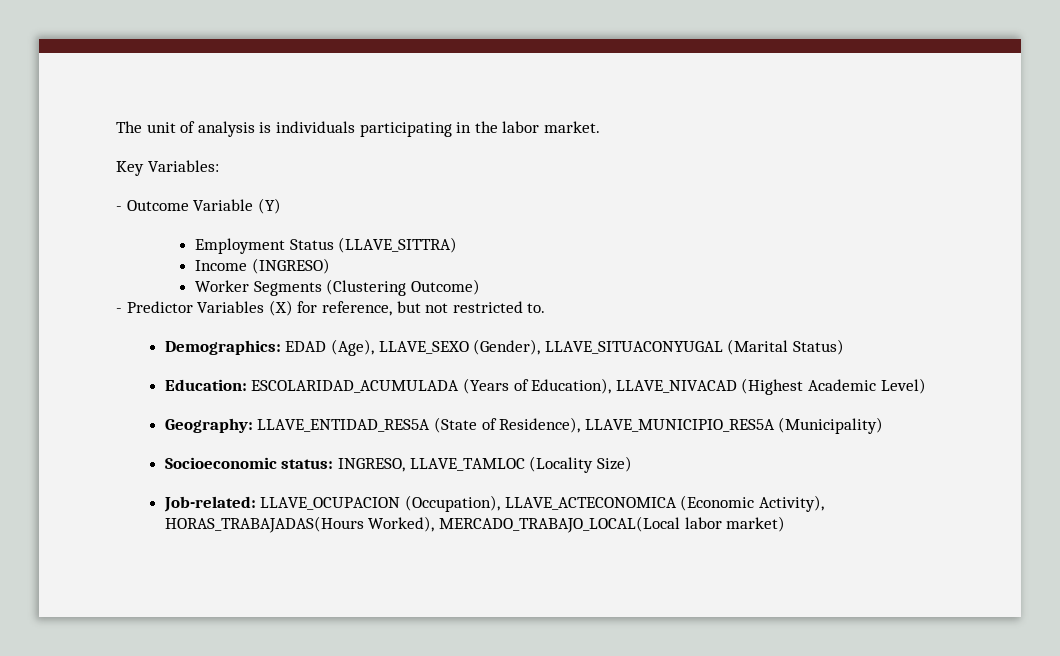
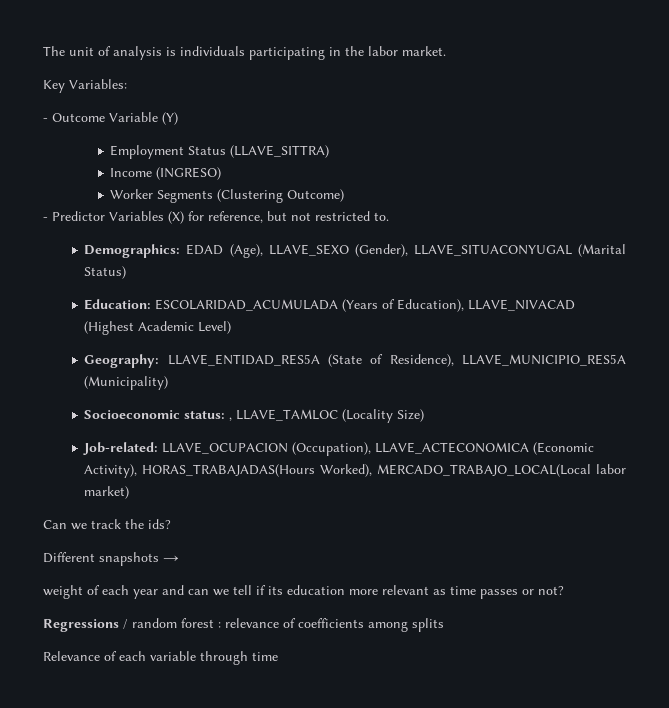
[338,458,406,472] INGRESO, -> [229,417,233,421] ,
(786, 524) none -> [43,519,171,530] [43,552,179,566] [43,585,564,599] [43,618,444,632] [43,651,278,665] // Can we track the ids? // Different snapshots → // weight of each year and can we tell if its education more relevant as time passes or not? // Regressions / random forest : relevance of coefficients among splits // Relevance of each variable through time

